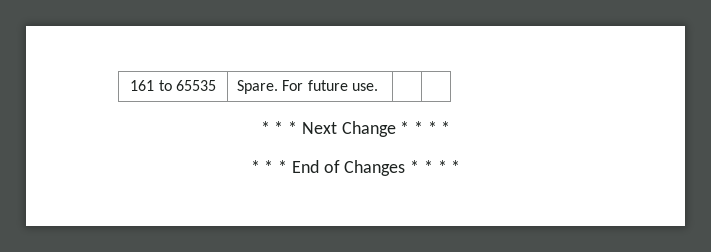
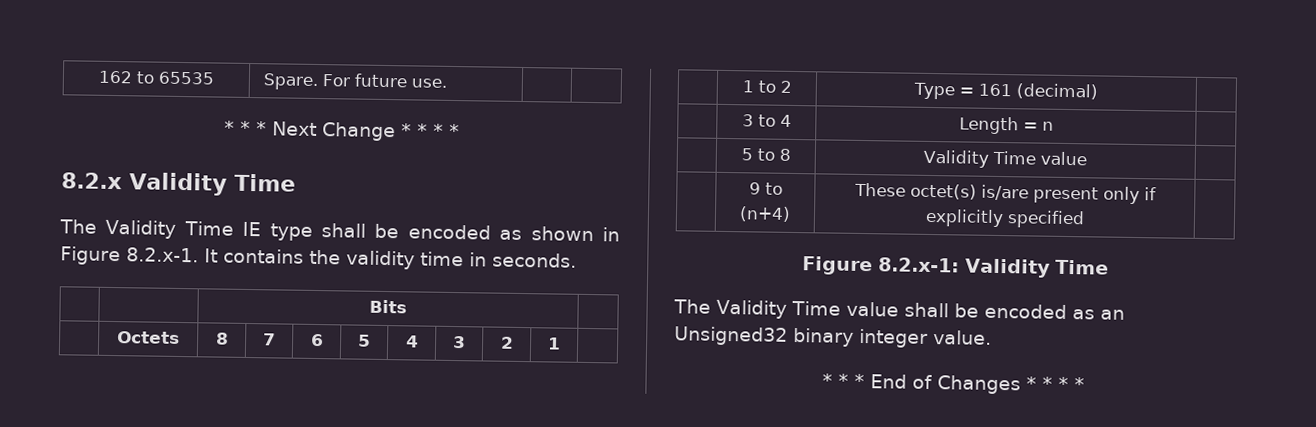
[130,80,155,91] 161 -> [98,70,133,84] 162
(451, 127) none -> [61,172,296,196] [59,219,620,242] [60,246,577,270] [369,299,407,314] [117,331,180,344] [215,332,229,345] [263,333,276,346] [310,333,324,347] [358,334,371,347] [405,335,419,348] [453,336,466,349] [500,336,514,349] [547,337,561,350] [741,80,792,93] [912,82,1099,100] [741,114,792,127] [958,116,1054,135] [740,148,791,161] [923,149,1087,168] [748,182,783,195] [739,206,791,222] [853,182,1157,205] [924,208,1085,229] [801,256,1109,278] [673,299,1125,320] [674,326,992,348] // 8.2.x Validity Time // The Validity Time IE type shall be encoded as shown in Figure 8.2.x-1. It contains the validity time in seconds. // | | Bits | // | Octets | 8 | 7 | 6 | 5 | 4 | 3 | 2 | 1 | // | 1 to 2 | Type = 161 (decimal) | // | 3 to 4 | Length = n | // | 5 to 8 | Validity Time value | // | 9 to (n+4) | These octet(s) is/are present only if explicitly specified | // Figure 8.2.x-1: Validity Time // The Validity Time value shall be encoded as an Unsigned32 binary integer value.

